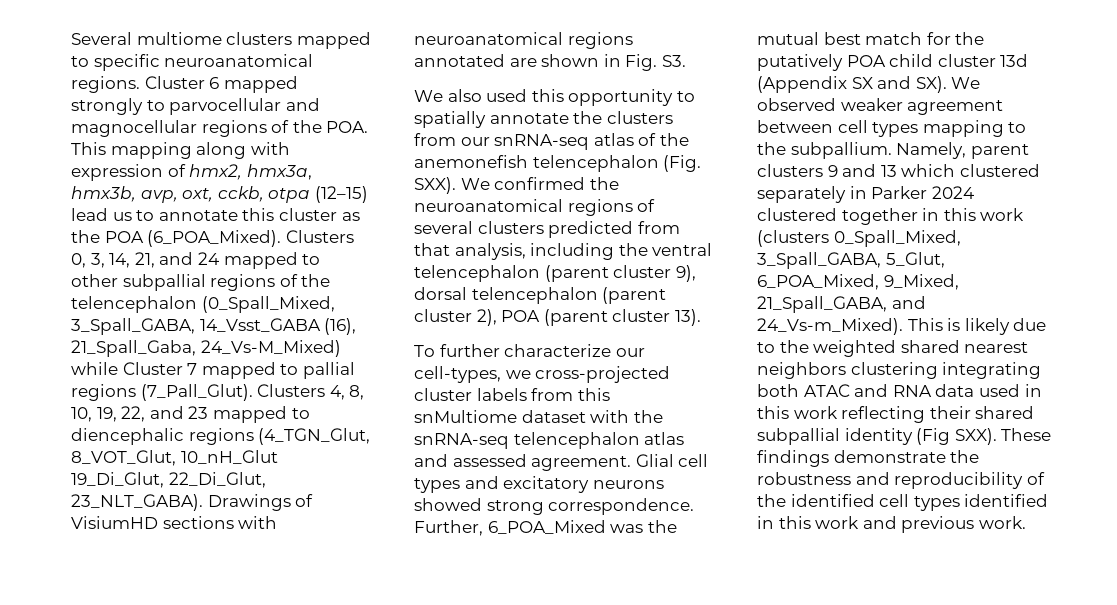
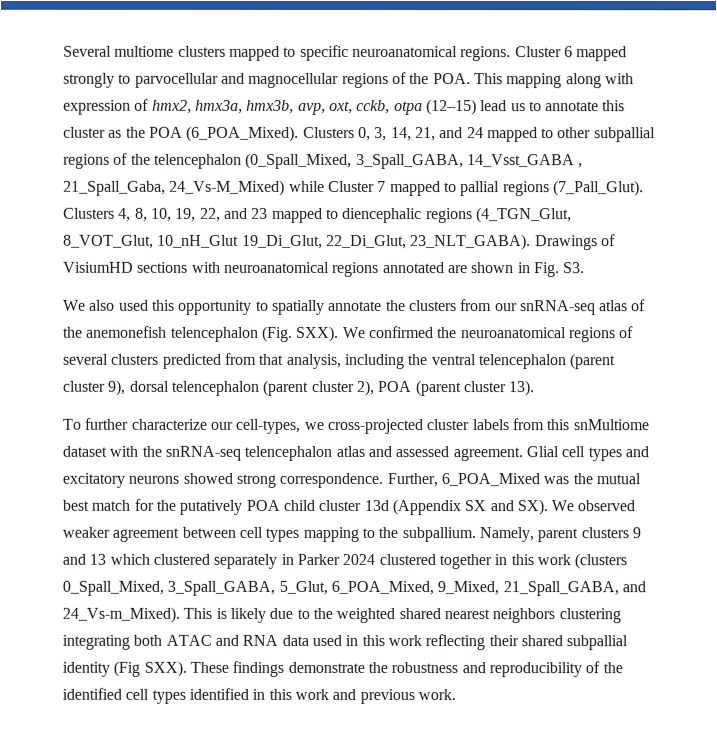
[324,318,357,335] (16), -> [578,163,584,169] ,

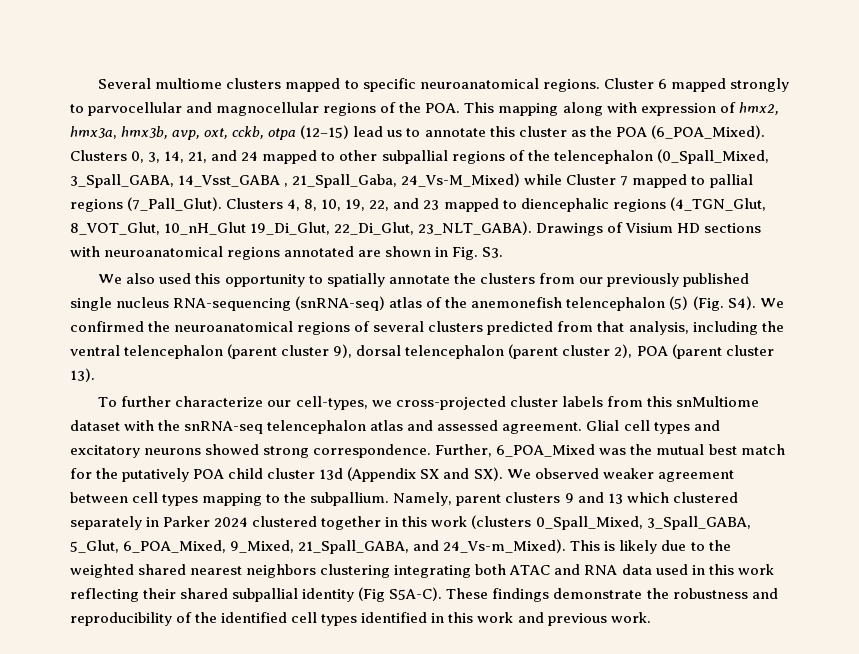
[63,261,134,273] VisiumHD -> [625,223,701,233] Visium HD
[519,300,596,316] snRNA-seq -> [606,273,749,287] [70,296,386,311] previously published single nucleus RNA-sequencing (snRNA-seq)
[261,325,340,342] (Fig. SXX). -> [669,296,756,311] (5) (Fig. S4).
[143,660,187,677] SXX). -> [389,587,443,601] S5A-C).

